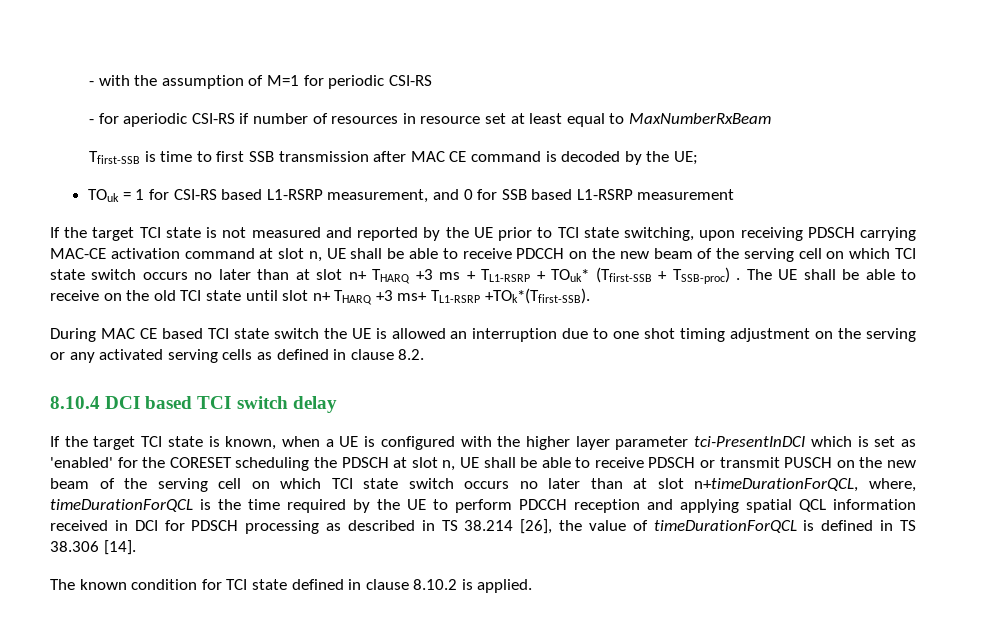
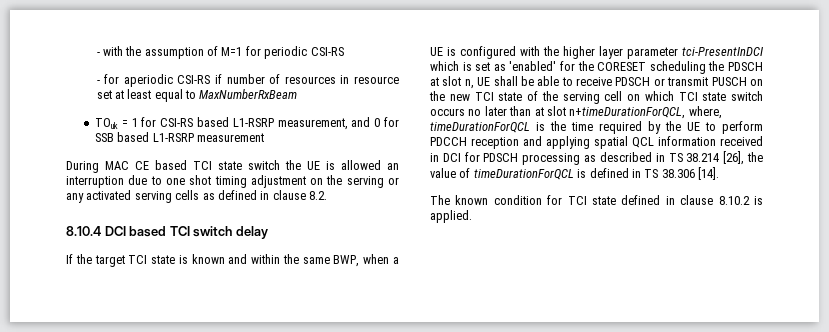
[89,151,698,165] // Tfirst-SSB is time to first SSB transmission after MAC CE command is decoded by the UE; -> (298, 94) none
[50,227,916,241] [50,248,916,262] [50,267,917,284] [50,288,590,305] // If the target TCI state is not measured and reported by the UE prior to TCI state switching, upon receiving PDSCH carrying MAC-CE activation command at slot n, UE shall be able to receive PDCCH on the new beam of the serving cell on which TCI state switch occurs no later than at slot n+ THARQ +3 ms + TL1-RSRP + TOuk* (Tfirst-SSB + TSSB-proc) . The UE shall be able to receive on the old TCI state until slot n+ THARQ +3 ms+ TL1-RSRP +TOk*(Tfirst-SSB). -> (265, 137) none
[225,436,277,450] known, -> [191,254,360,267] known and within the same BWP,
[50,478,89,489] beam -> [474,92,523,101] TCI state

